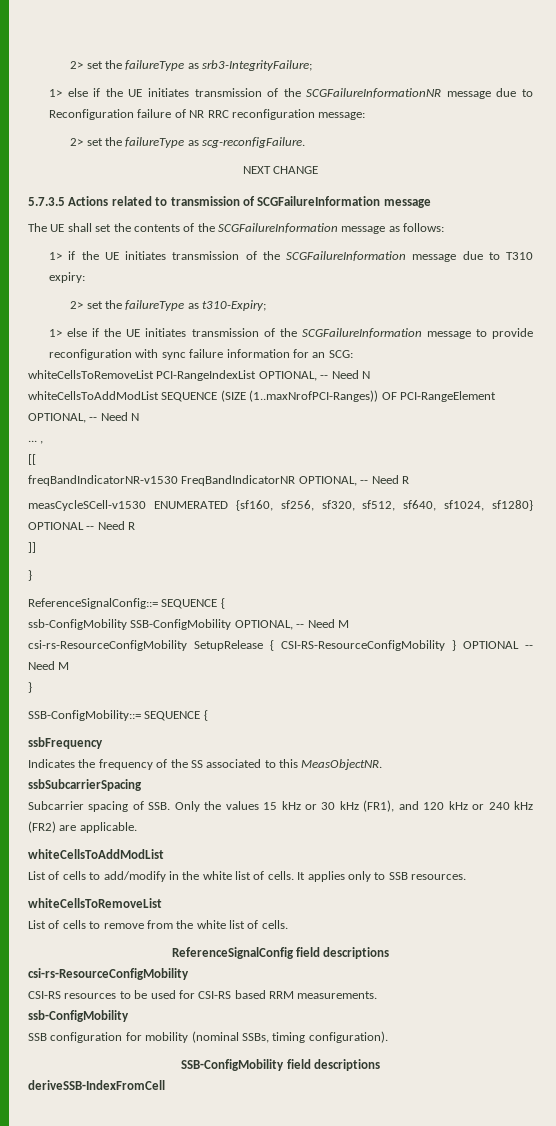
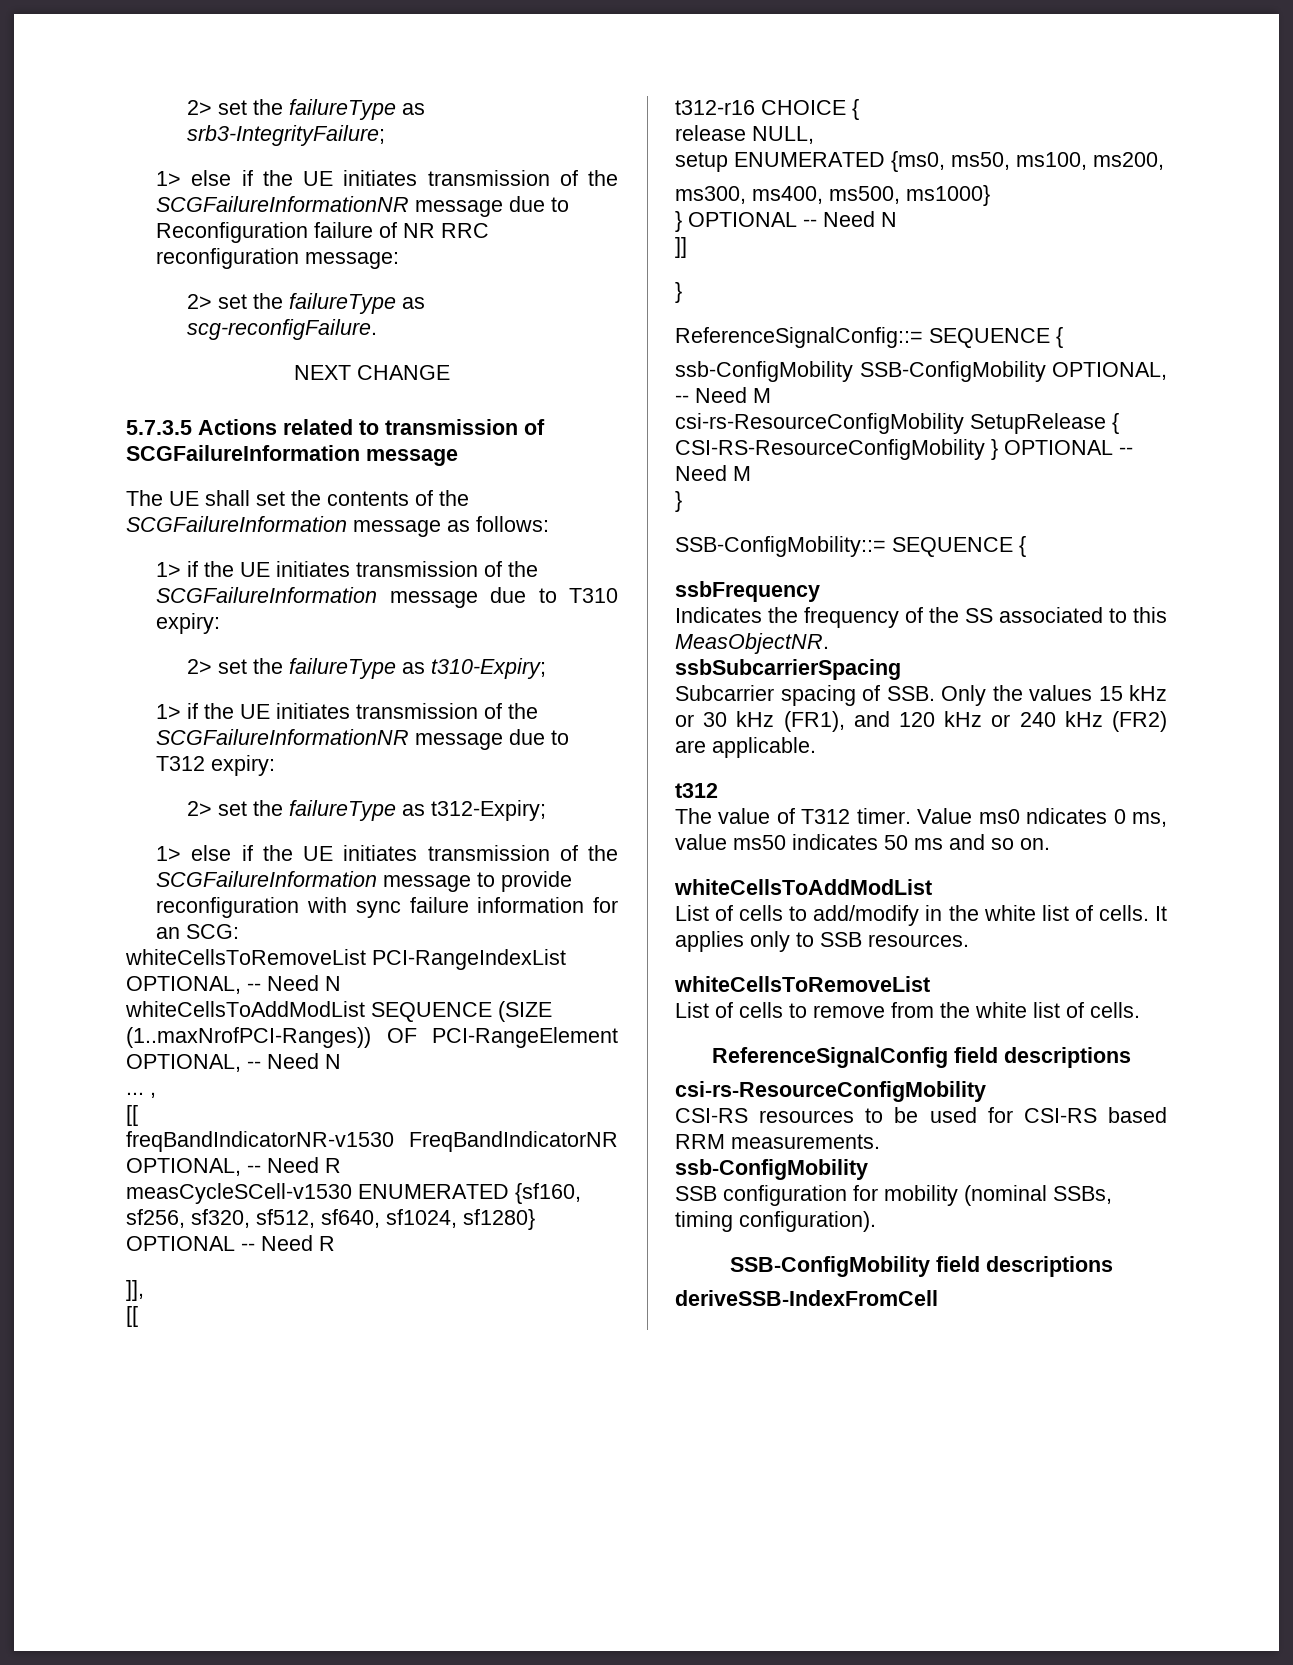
(267, 305) none -> [156,703,539,719] [156,729,570,750] [156,755,276,776] [186,800,546,821] // 1> if the UE initiates transmission of the SCGFailureInformationNR message due to T312 expiry: // 2> set the failureType as t312-Expiry;
(136, 526) none -> [126,1280,144,1301] [126,1306,138,1327] [675,99,859,120] [675,125,814,144] [675,151,1164,172] [675,185,990,206] [675,211,897,232] // ]], // [[ // t312-r16 CHOICE { // release NULL, // setup ENUMERATED {ms0, ms50, ms100, ms200, // ms300, ms400, ms500, ms1000} // } OPTIONAL -- Need N
(137, 827) none -> [675,783,718,798] [675,808,1167,827] [675,834,1050,850] // t312 // The value of T312 timer. Value ms0 ndicates 0 ms, value ms50 indicates 50 ms and so on.

